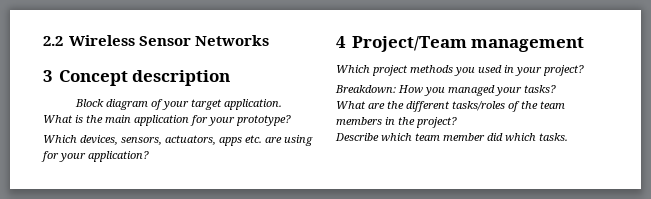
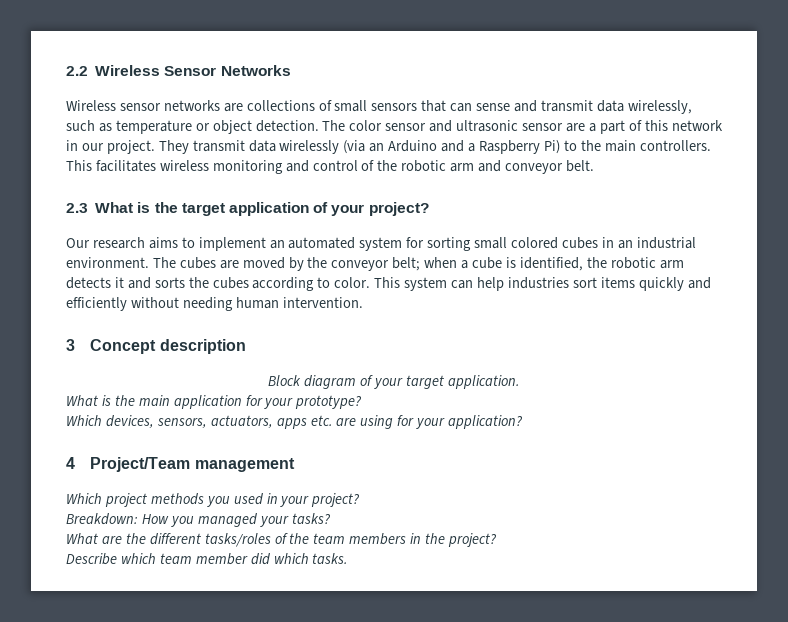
(269, 40) none -> [66,100,692,114] [66,120,723,134] [66,140,711,154] [66,160,594,174] [66,202,429,216] [66,237,696,251] [66,257,684,271] [66,277,711,291] [66,297,363,311] // Wireless sensor networks are collections of small sensors that can sense and transmit data wirelessly, such as temperature or object detection. The color sensor and ultrasonic sensor are a part of this network in our project. They transmit data wirelessly (via an Arduino and a Raspberry Pi) to the main controllers. This facilitates wireless monitoring and control of the robotic arm and conveyor belt. // 2.3 What is the target application of your project? // Our research aims to implement an automated system for sorting small colored cubes in an industrial environment. The cubes are moved by the conveyor belt; when a cube is identified, the robotic arm detects it and sorts the cubes according to color. This system can help industries sort items quickly and efficiently without needing human intervention.

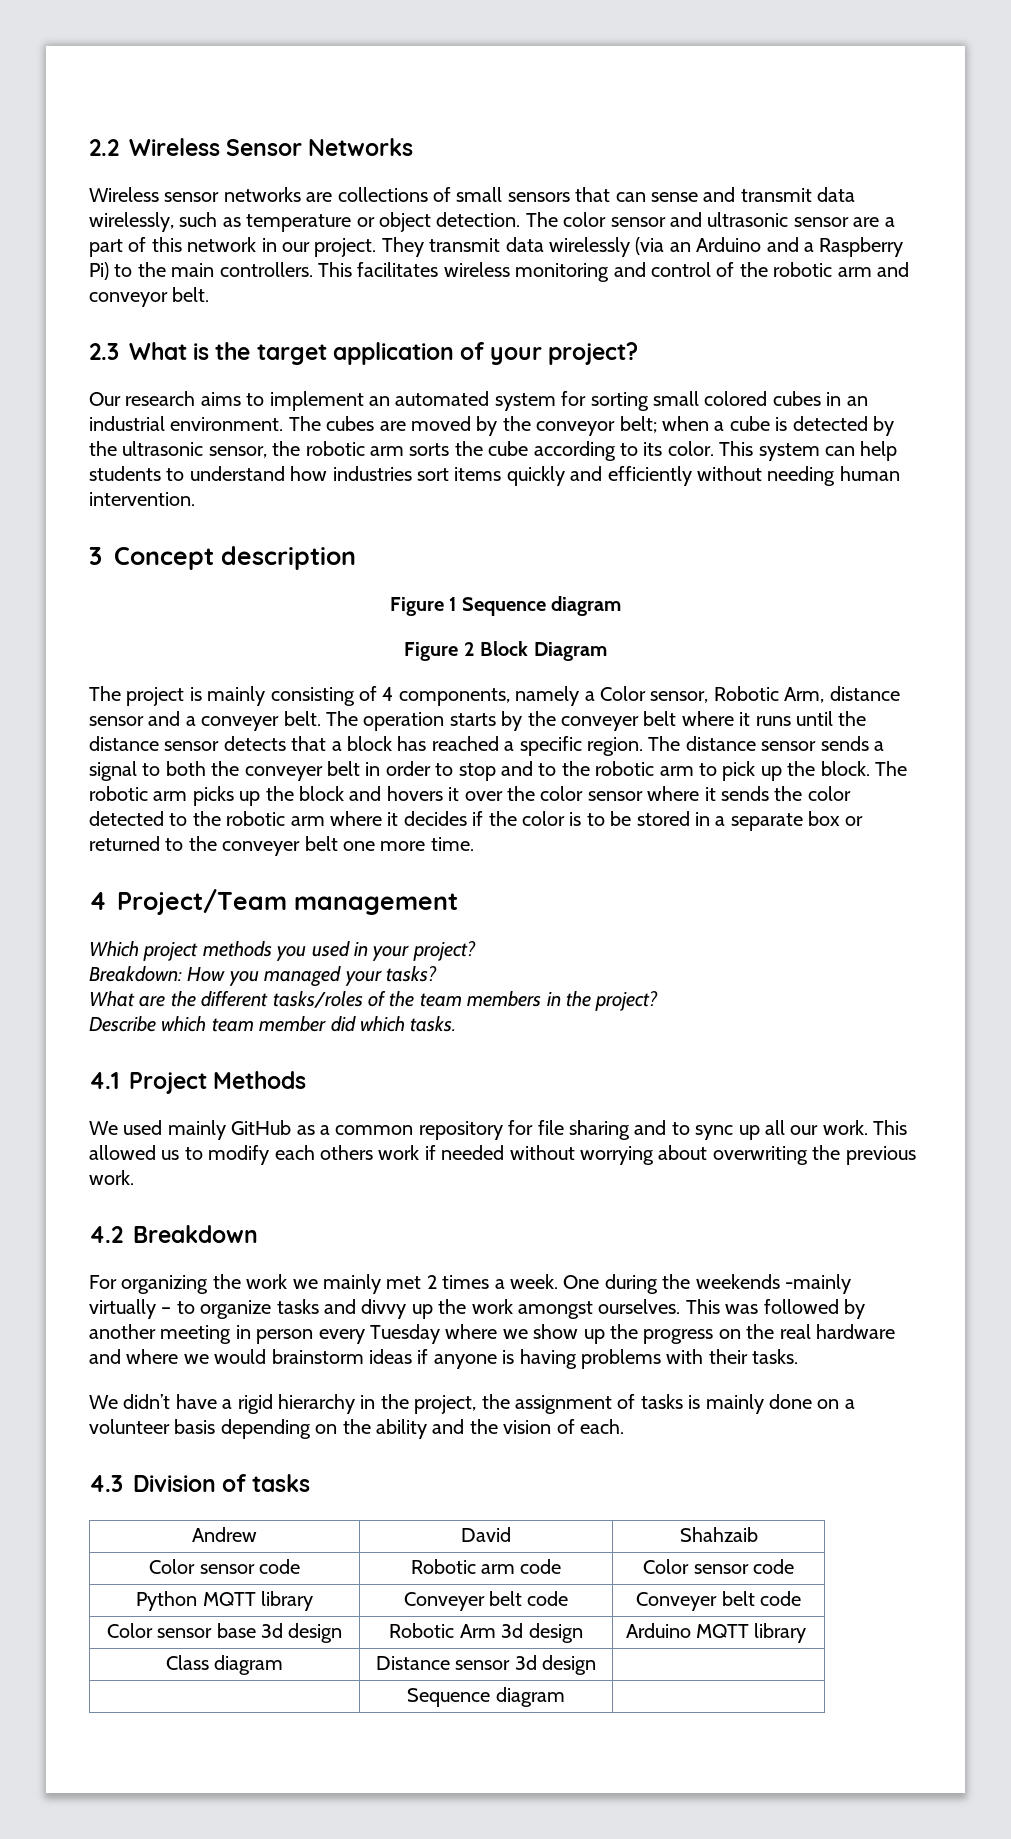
[519,257,684,271] [66,277,151,289] identified, the robotic arm detects it and -> [792,416,894,436] [89,441,404,458] detected by the ultrasonic sensor, the robotic arm
[212,277,249,289] cubes -> [488,441,529,456] cube
(331, 282) none -> [643,442,663,456] its
(504, 284) none -> [89,466,328,481] students to understand how
[268,375,520,389] [66,395,363,409] [66,415,524,429] Block diagram of your target application. // What is the main application for your prototype? // Which devices, sensors, actuators, apps etc. are using for your application? -> [389,596,622,616] [404,641,607,661] [89,686,900,706] [89,711,867,731] [89,736,884,756] [89,761,907,781] [89,786,851,806] [89,811,863,831] [89,836,474,856] Figure 1 Sequence diagram // Figure 2 Block Diagram // The project is mainly consisting of 4 components, namely a Color sensor, Robotic Arm, distance sensor and a conveyer belt. The operation starts by the conveyer belt where it runs until the distance sensor detects that a block has reached a specific region. The distance sensor sends a signal to both the conveyer belt in order to stop and to the robotic arm to pick up the block. The robotic arm picks up the block and hovers it over the color sensor where it sends the color detected to the robotic arm where it decides if the color is to be stored in a separate box or returned to the conveyer belt one more time.
(349, 558) none -> [89,1071,307,1094] [89,1120,908,1140] [89,1145,916,1165] [89,1170,134,1185] [89,1225,258,1243] [89,1274,851,1294] [89,1299,865,1319] [89,1324,895,1344] [89,1349,799,1369] [89,1394,855,1414] [89,1419,624,1439] [89,1474,311,1492] [192,1527,257,1542] [461,1527,511,1542] [679,1527,758,1542] [149,1559,300,1574] [410,1559,562,1574] [643,1559,794,1574] [136,1591,313,1611] [403,1591,569,1611] [636,1591,801,1611] [106,1623,343,1643] [389,1623,583,1643] [625,1623,807,1643] [165,1655,284,1675] [375,1655,597,1675] [407,1687,565,1707] // 4.1 Project Methods // We used mainly GitHub as a common repository for file sharing and to sync up all our work. This allowed us to modify each others work if needed without worrying about overwriting the previous work. // 4.2 Breakdown // For organizing the work we mainly met 2 times a week. One during the weekends -mainly virtually – to organize tasks and divvy up the work amongst ourselves. This was followed by another meeting in person every Tuesday where we show up the progress on the real hardware and where we would brainstorm ideas if anyone is having problems with their tasks. // We didn’t have a rigid hierarchy in the project, the assignment of tasks is mainly done on a volunteer basis depending on the ability and the vision of each. // 4.3 Division of tasks // Andrew | David | Shahzaib // Color sensor code | Robotic arm code | Color sensor code // Python MQTT library | Conveyer belt code | Conveyer belt code // Color sensor base 3d design | Robotic Arm 3d design | Arduino MQTT library // Class diagram | Distance sensor 3d design | // | Sequence diagram |

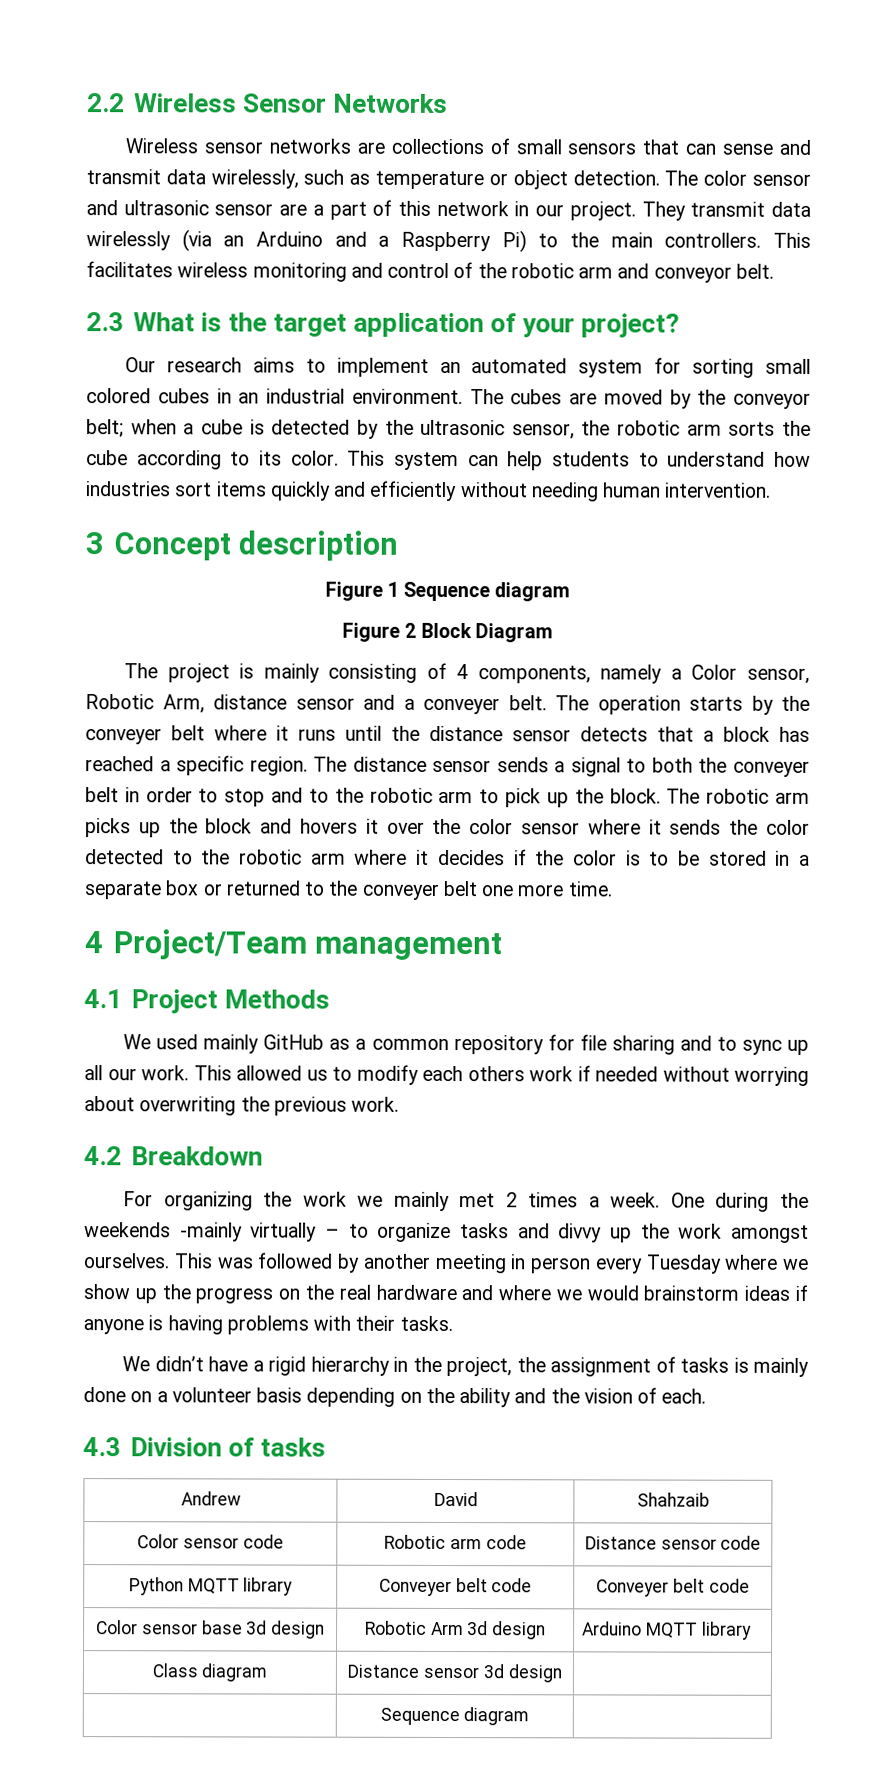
[89,941,476,961] [89,966,437,987] [89,991,659,1011] [89,1016,457,1032] // Which project methods you used in your project? // Breakdown: How you managed your tasks? // What are the different tasks/roles of the team members in the project? // Describe which team member did which tasks. -> (503, 946) none
[643,1559,690,1574] Color -> [584,1536,657,1550] Distance

